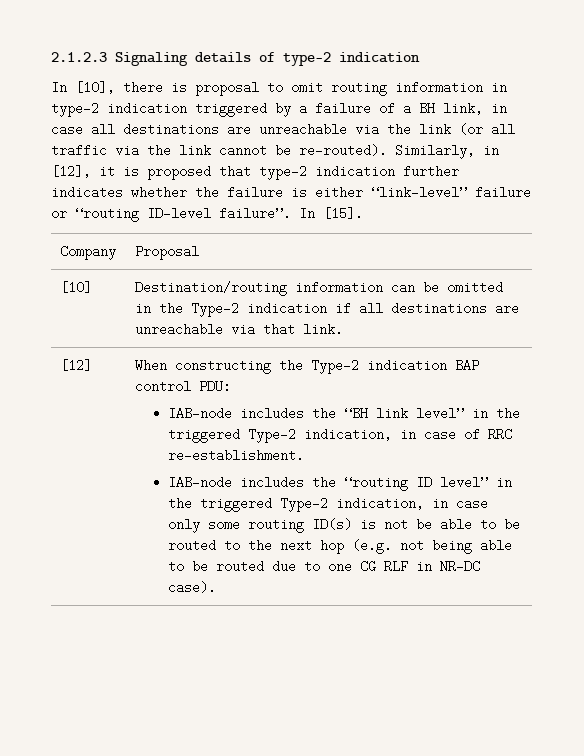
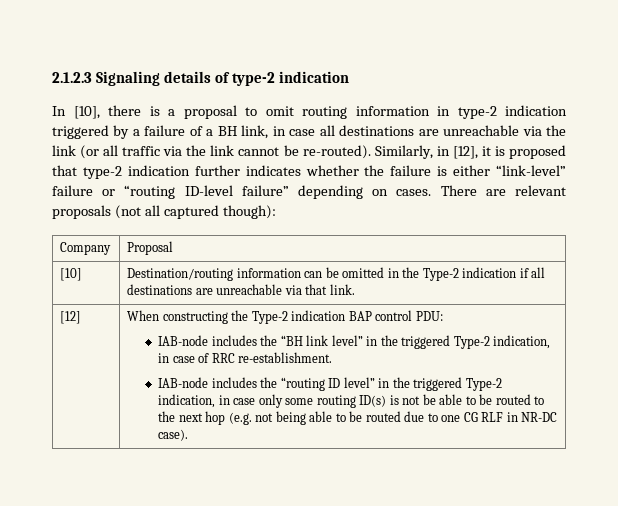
(187, 87) none -> [168,109,175,116] a
[219,207,363,220] failure”. In [15]. -> [241,185,566,199] [52,205,276,219] failure” depending on cases. There are relevant proposals (not all captured though):

